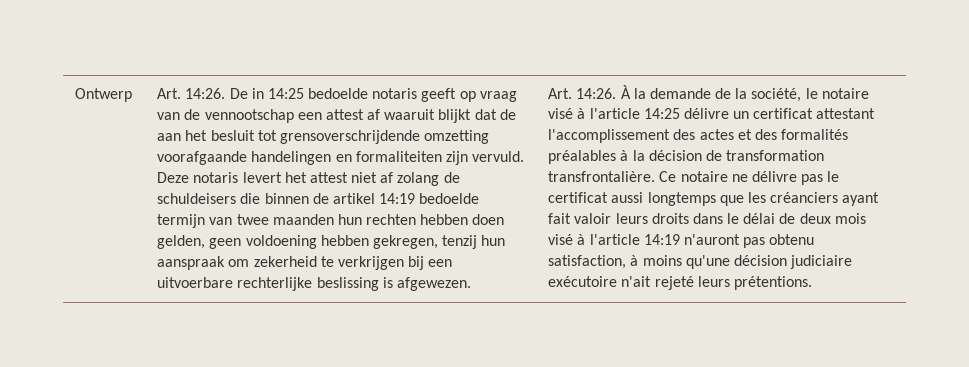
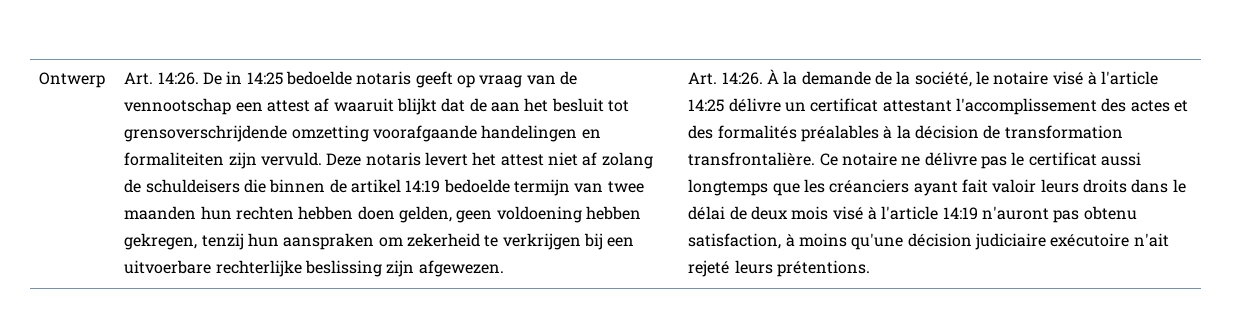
[157,256,226,270] aanspraak -> [283,233,375,250] aanspraken
[382,277,393,288] is -> [386,260,415,277] zijn

